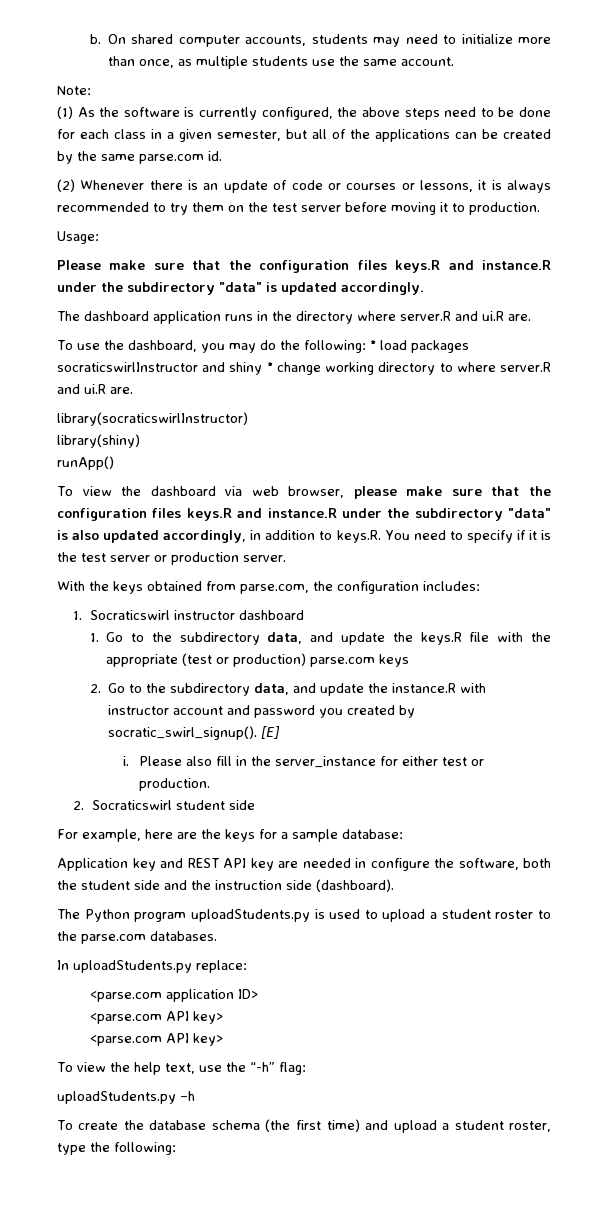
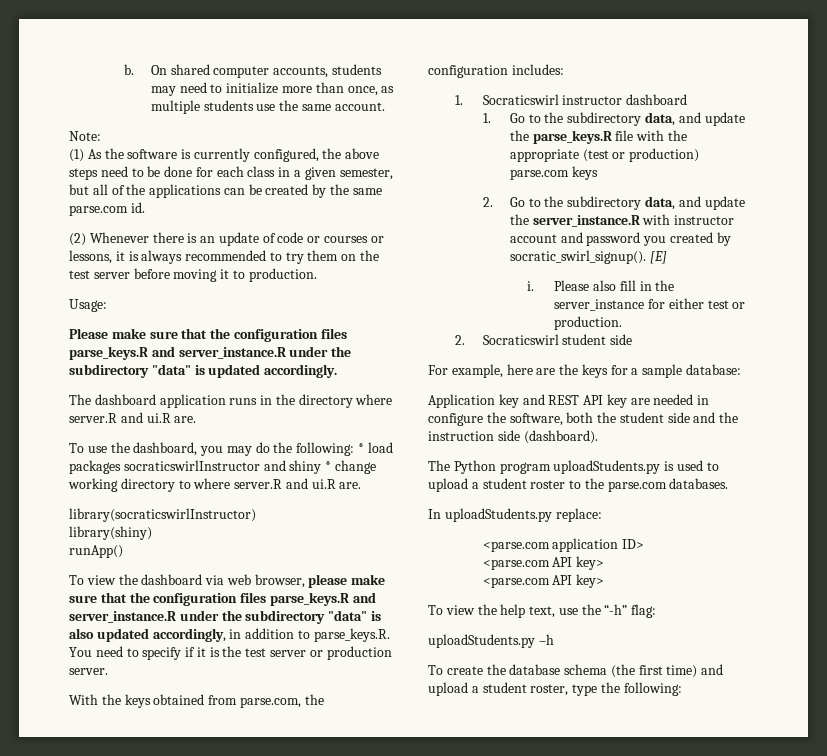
[395,260,552,273] keys.R and instance.R -> [69,346,286,360] parse_keys.R and server_instance.R
[186,508,337,521] keys.R and instance.R -> [269,592,376,606] [69,611,176,623] parse_keys.R and server_instance.R
[336,530,381,543] keys.R. -> [313,628,390,642] parse_keys.R.
[420,632,462,645] keys.R -> [532,130,612,144] parse_keys.R
[392,683,457,693] instance.R -> [532,215,640,227] server_instance.R

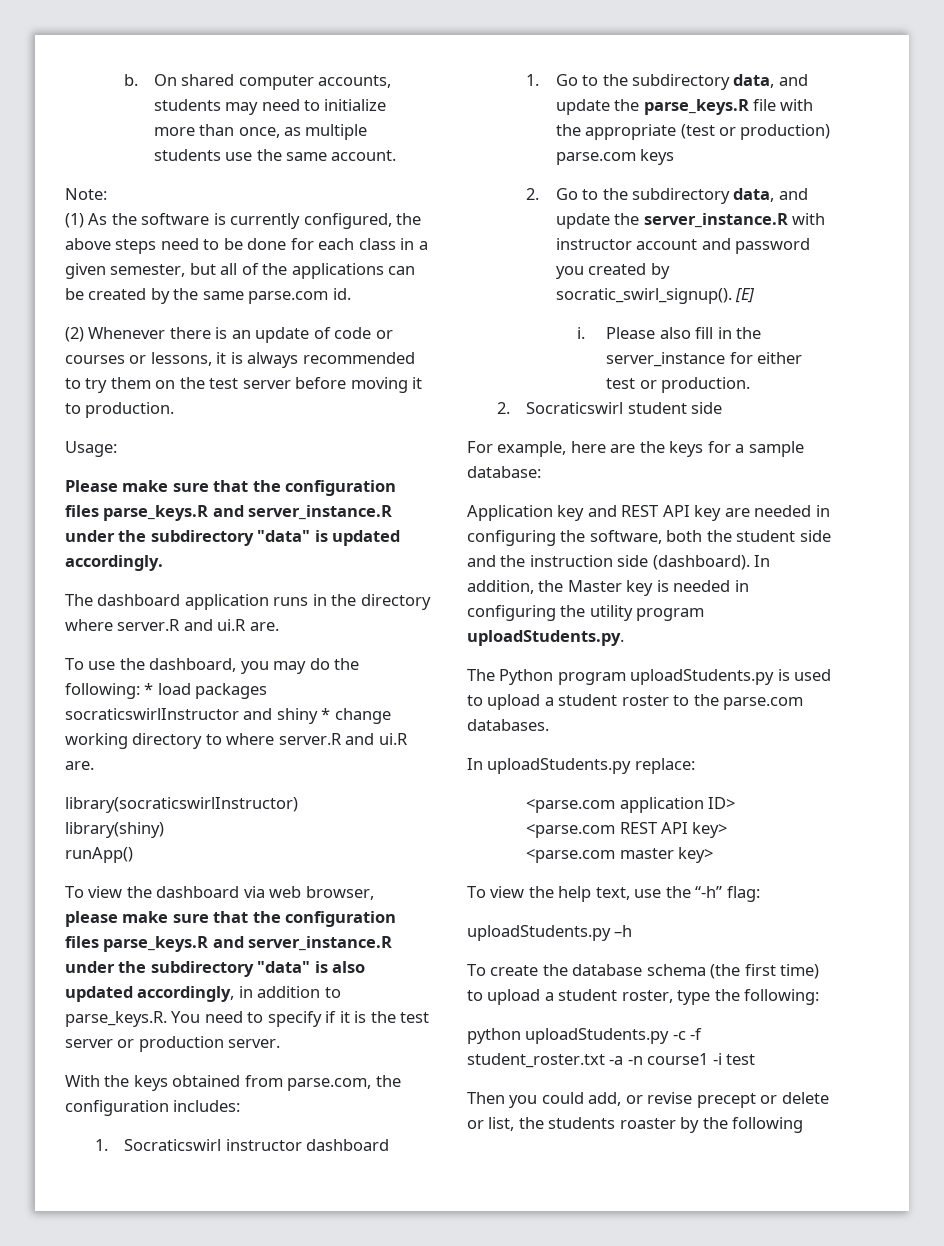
[428,413,483,426] configure -> [467,530,556,546] configuring
(598, 437) none -> [754,555,771,567] [467,580,749,596] [467,605,705,621] [467,630,624,646] In addition, the Master key is needed in configuring the utility program uploadStudents.py.
(550, 564) none -> [619,822,657,834] REST
[552,575,573,585] API -> [619,848,674,859] master
[701,664,724,675] and -> [467,990,483,1001] to
(682, 689) none -> [467,1028,703,1044] [467,1053,756,1068] [467,1092,829,1108] [467,1117,804,1133] // python uploadStudents.py -c -f student_roster.txt -a -n course1 -i test // Then you could add, or revise precept or delete or list, the students roaster by the following

